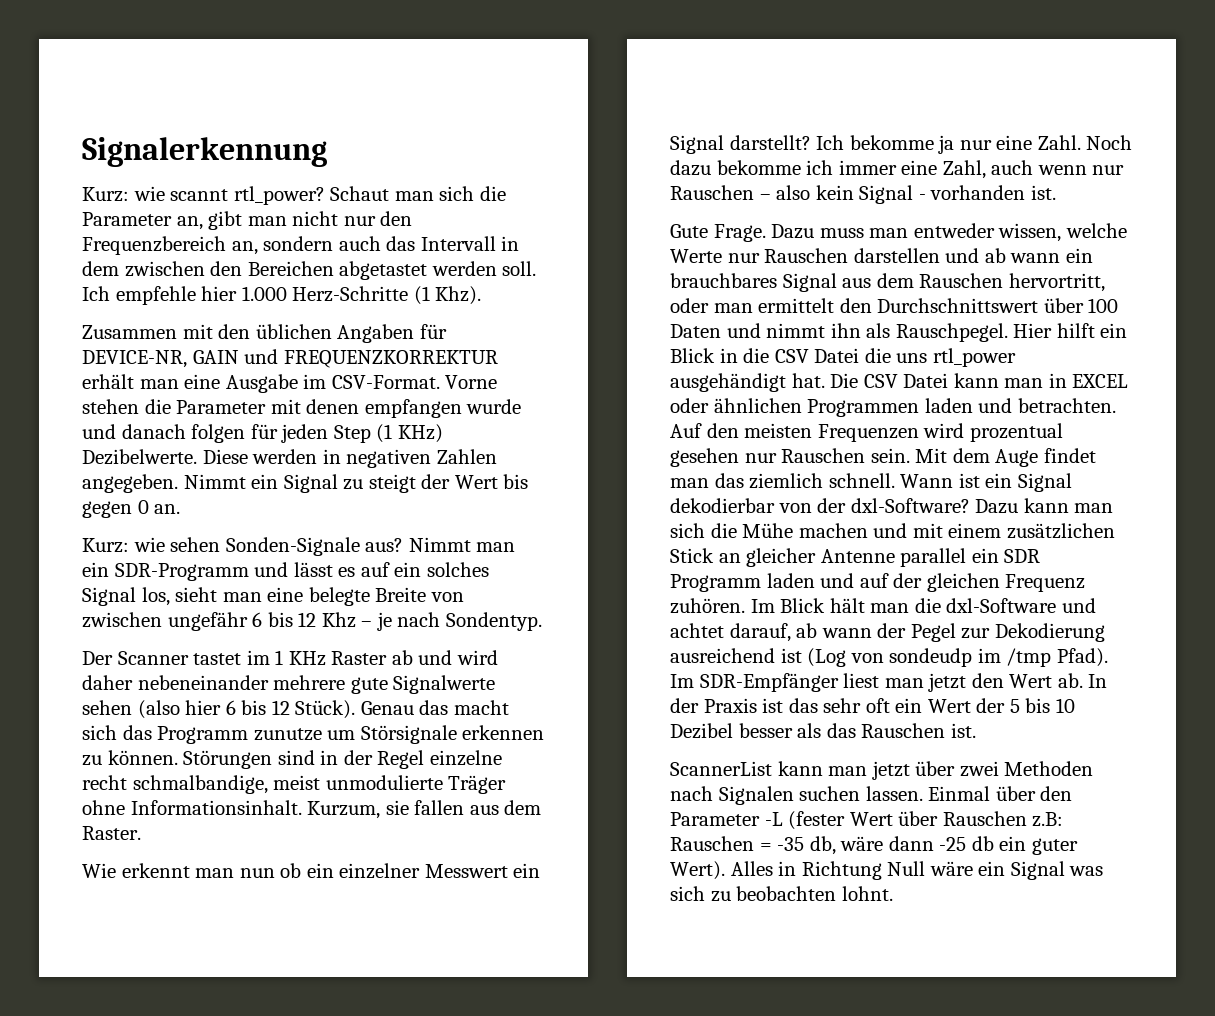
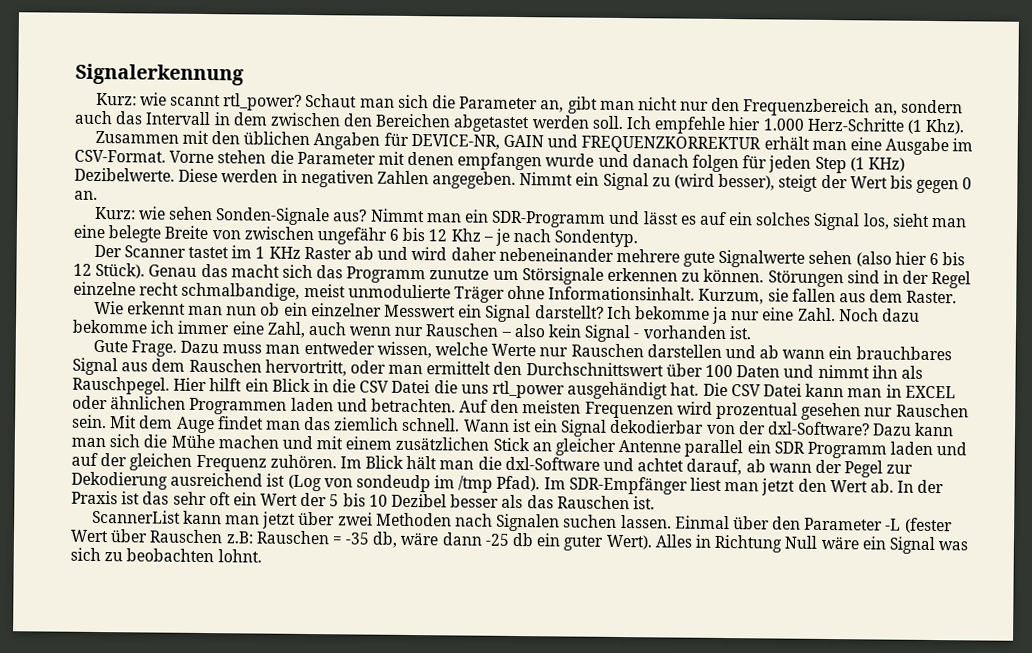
(364, 484) none -> [674,173,776,191] (wird besser),

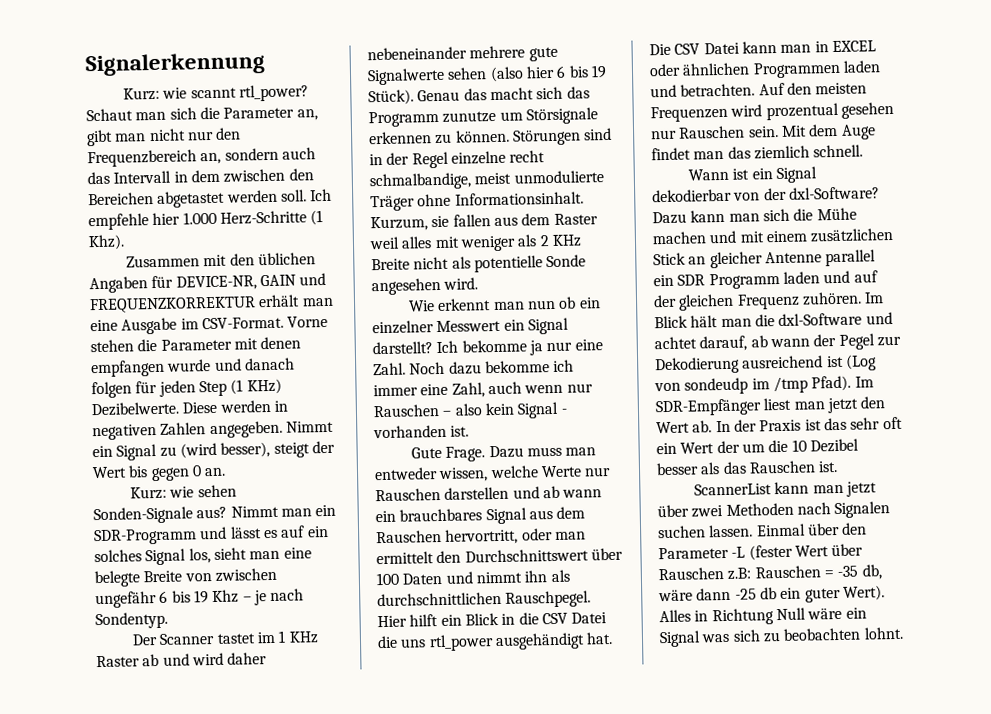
[428,229,448,242] 12 -> [193,590,209,604] 19
[73,263,92,276] 12 -> [590,65,607,79] 19
[906,290,958,304] Raster. -> [553,213,598,225] [369,234,582,252] [371,254,587,273] [371,277,479,296] Raster weil alles mit weniger als 2 KHz Breite nicht als potentielle Sonde angesehen wird.
(923, 372) none -> [377,591,502,607] durchschnittlichen
(461, 424) none -> (864, 151) //
[329,493,366,507] 5 bis -> [741,439,789,453] um die

